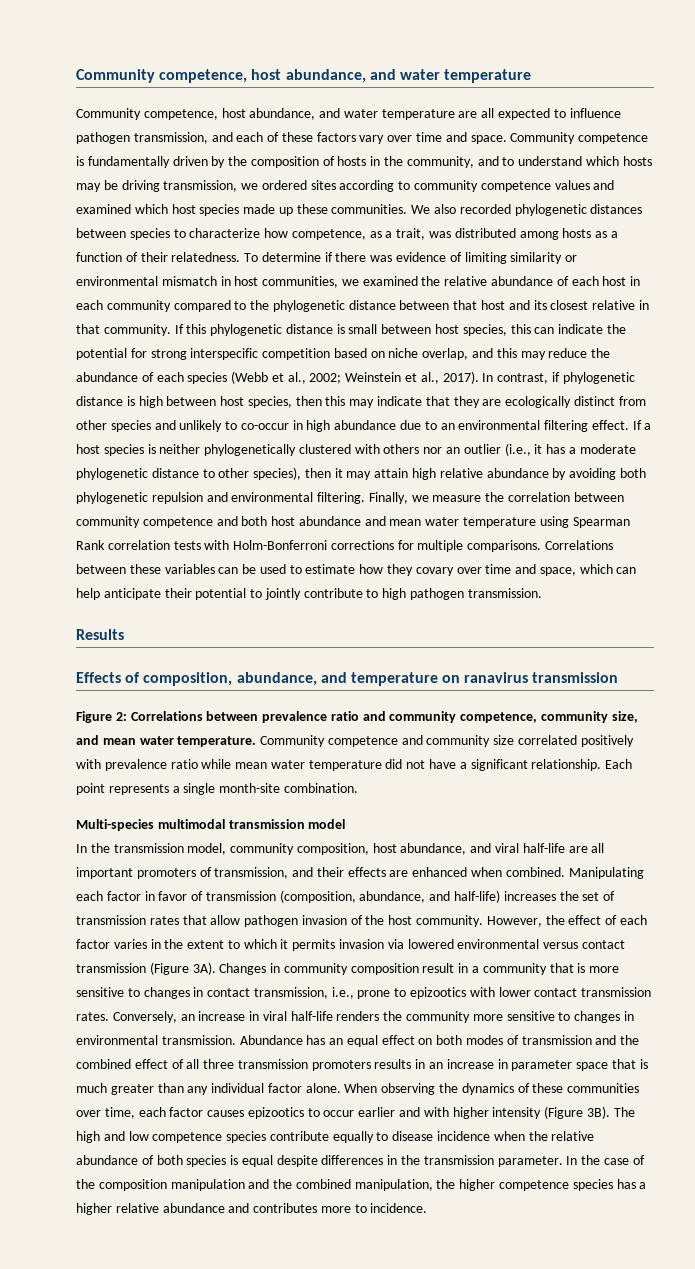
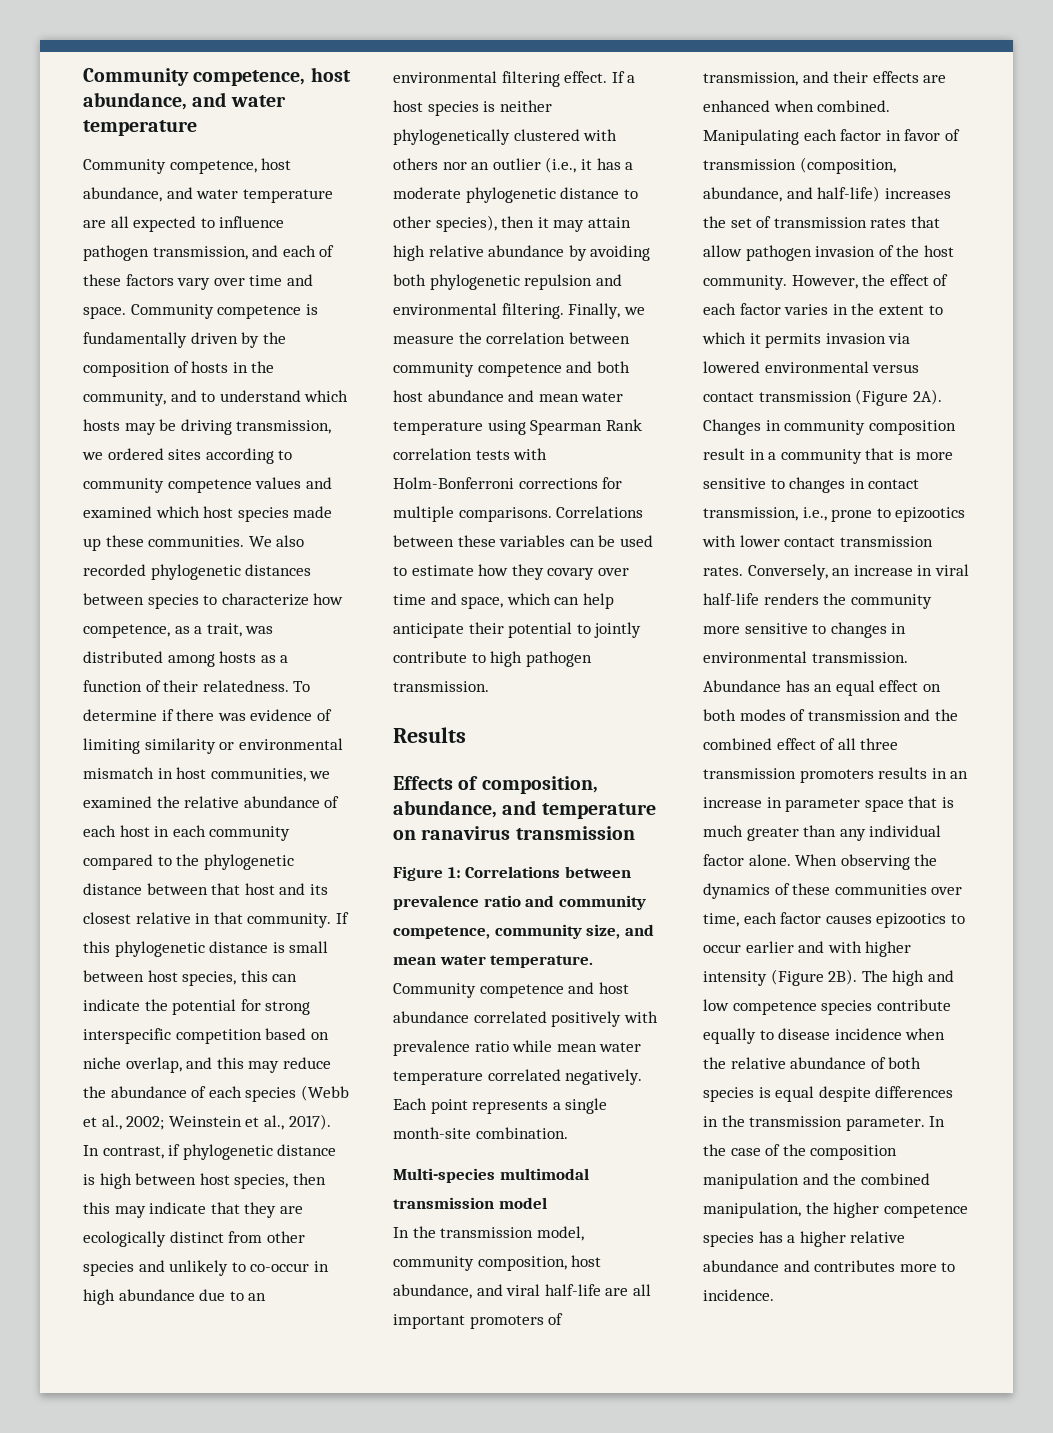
[115,712,127,721] 2: -> [447,867,461,878] 1:
[426,735,515,747] community size -> [598,982,629,994] [393,1011,469,1023] host abundance
[385,759,602,771] did not have a significant relationship. -> [487,1069,643,1085] correlated negatively.
[192,962,216,975] 3A). -> [912,389,942,405] 2A).
[586,1106,610,1119] 3B). -> [828,969,858,985] 2B).

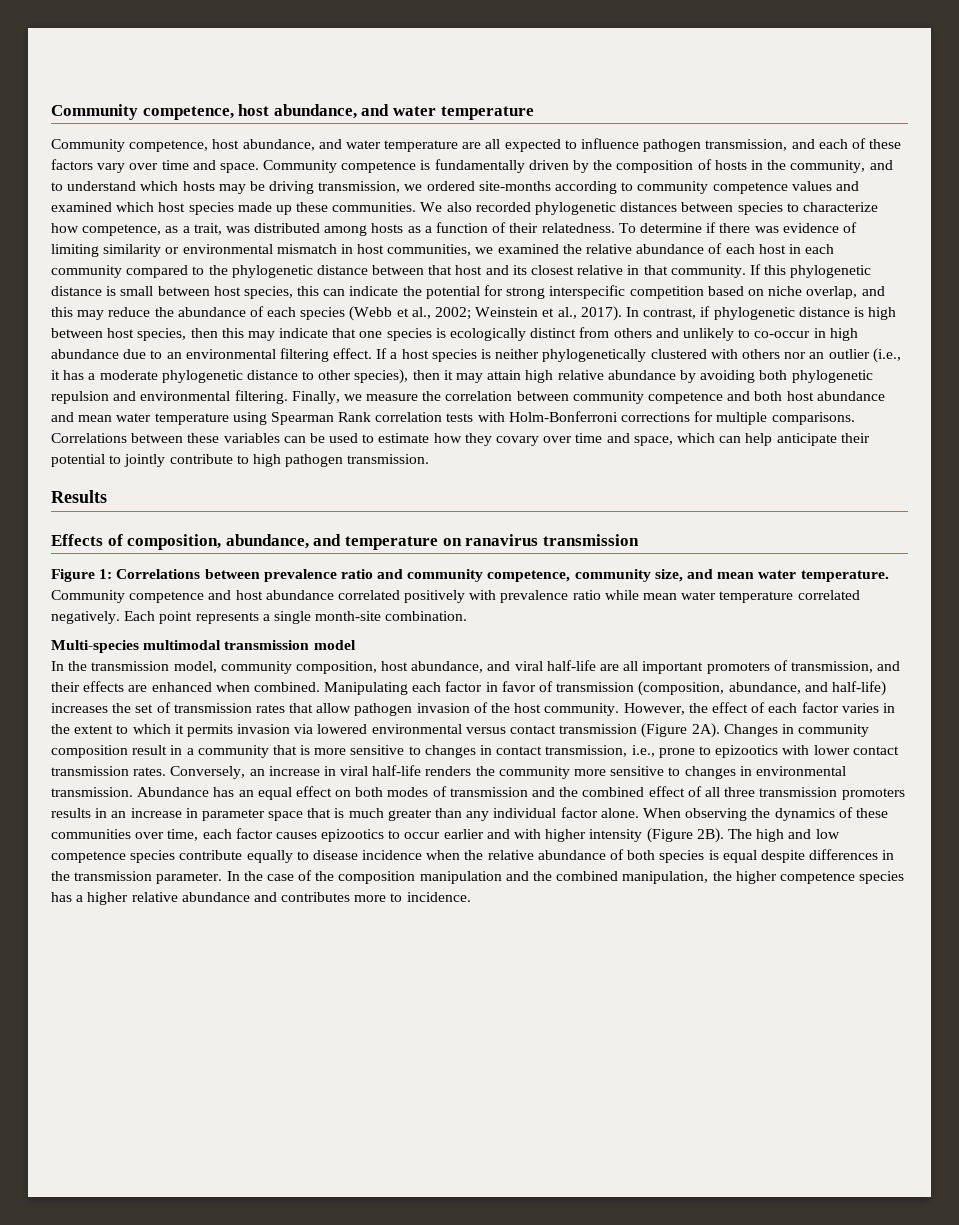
[168,449,202,460] sites -> [478,181,551,191] site-months
[244,1202,303,1218] they are -> [359,328,446,341] one species is
[266,1231,305,1243] [83,1261,134,1276] other species -> [613,328,652,338] others

